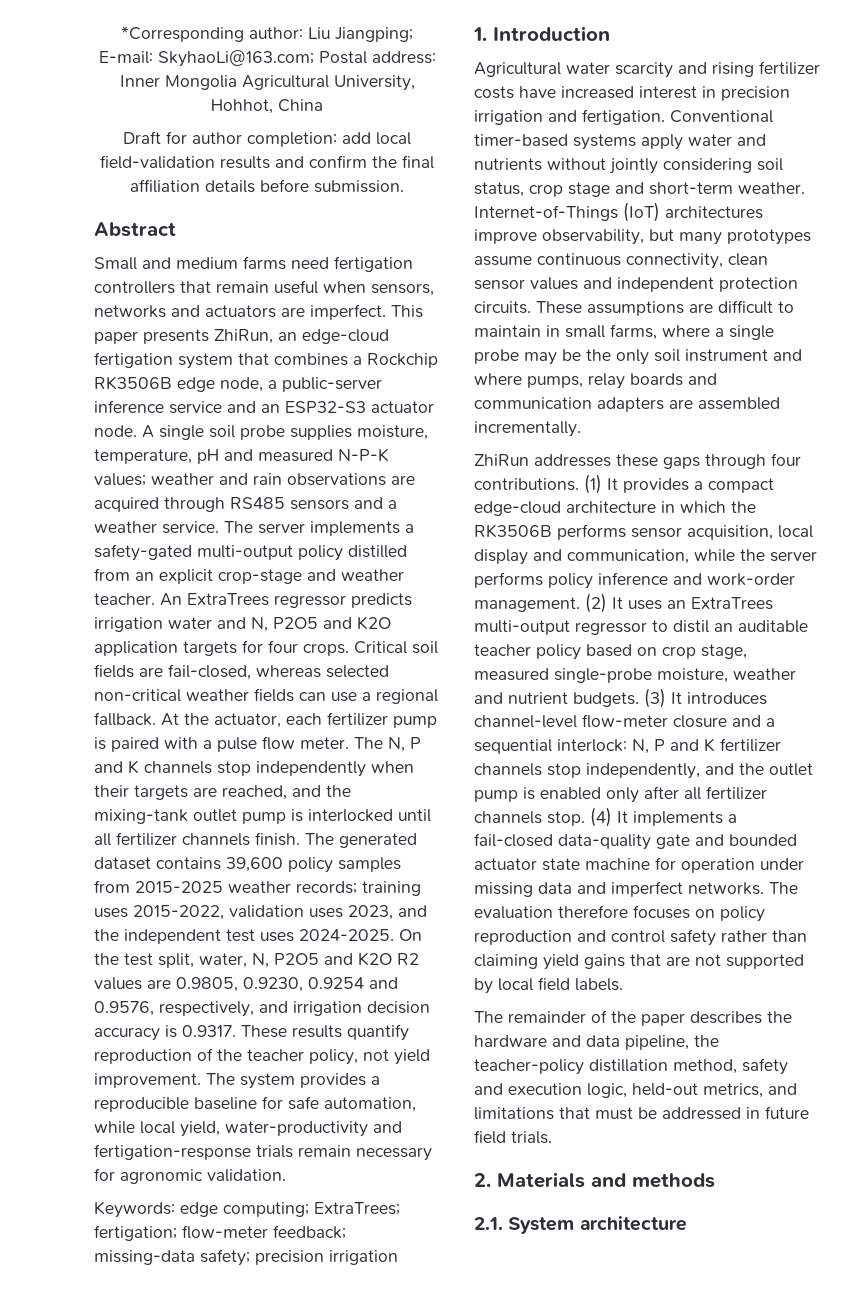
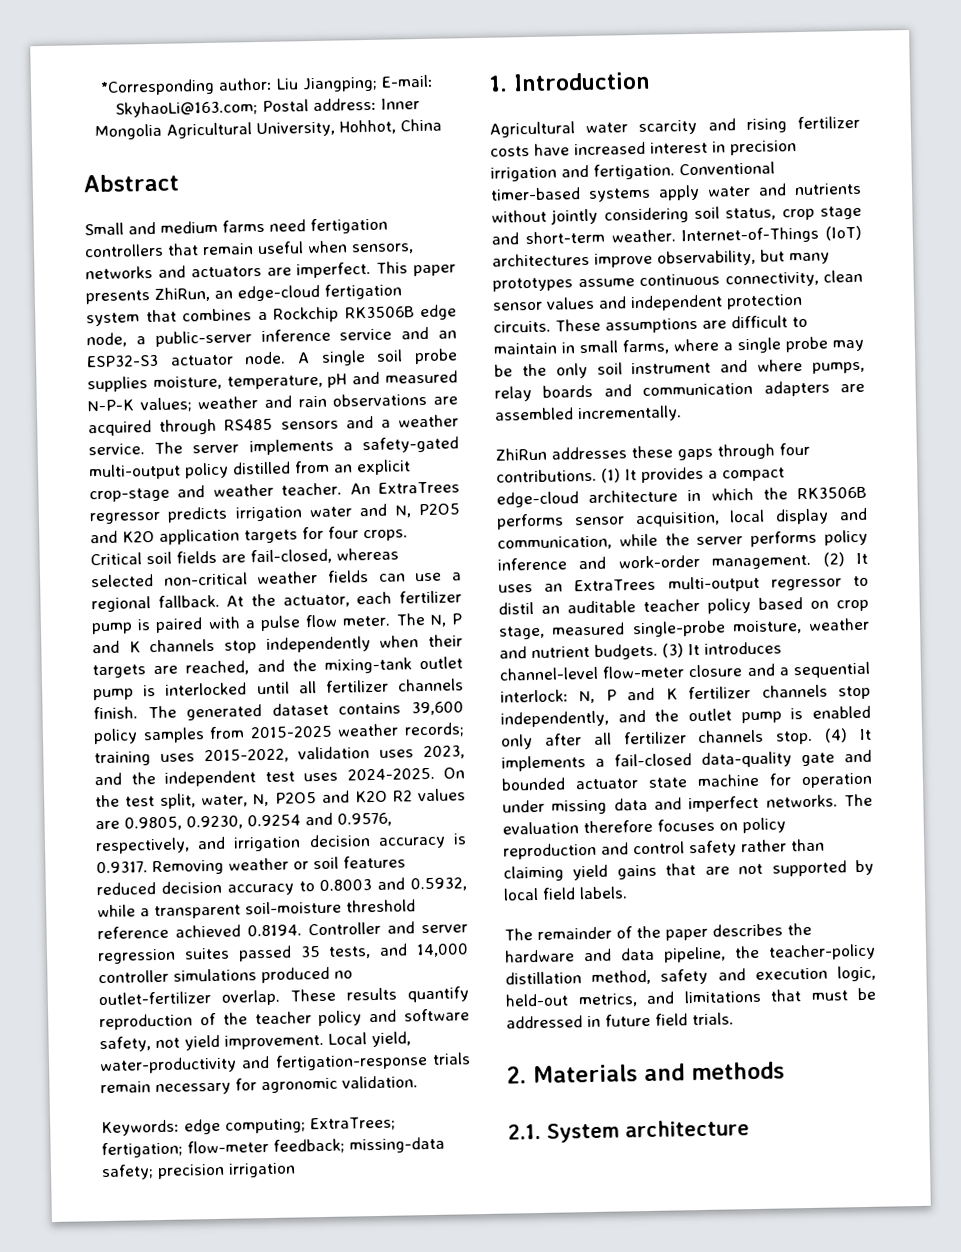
[123,131,411,147] [100,155,434,169] [130,179,404,193] // Draft for author completion: add local field-validation results and confirm the final affiliation details before submission. -> (442, 125) none
(236, 1031) none -> [152,855,406,876] [96,877,467,896] [97,899,416,920] [97,921,468,940] [97,943,469,965] [98,966,353,984] [98,989,280,1006] Removing weather or soil features reduced decision accuracy to 0.8003 and 0.5932, while a transparent soil-moisture threshold reference achieved 0.8194. Controller and server regression suites passed 35 tests, and 14,000 controller simulations produced no outlet-fertilizer overlap.
[309,1049,430,1065] [94,1073,380,1089] [94,1096,416,1112] [94,1121,175,1134] policy, not yield improvement. The system provides a reproducible baseline for safe automation, while local -> [318,1008,470,1027] [99,1032,367,1053] policy and software safety, not yield improvement. Local

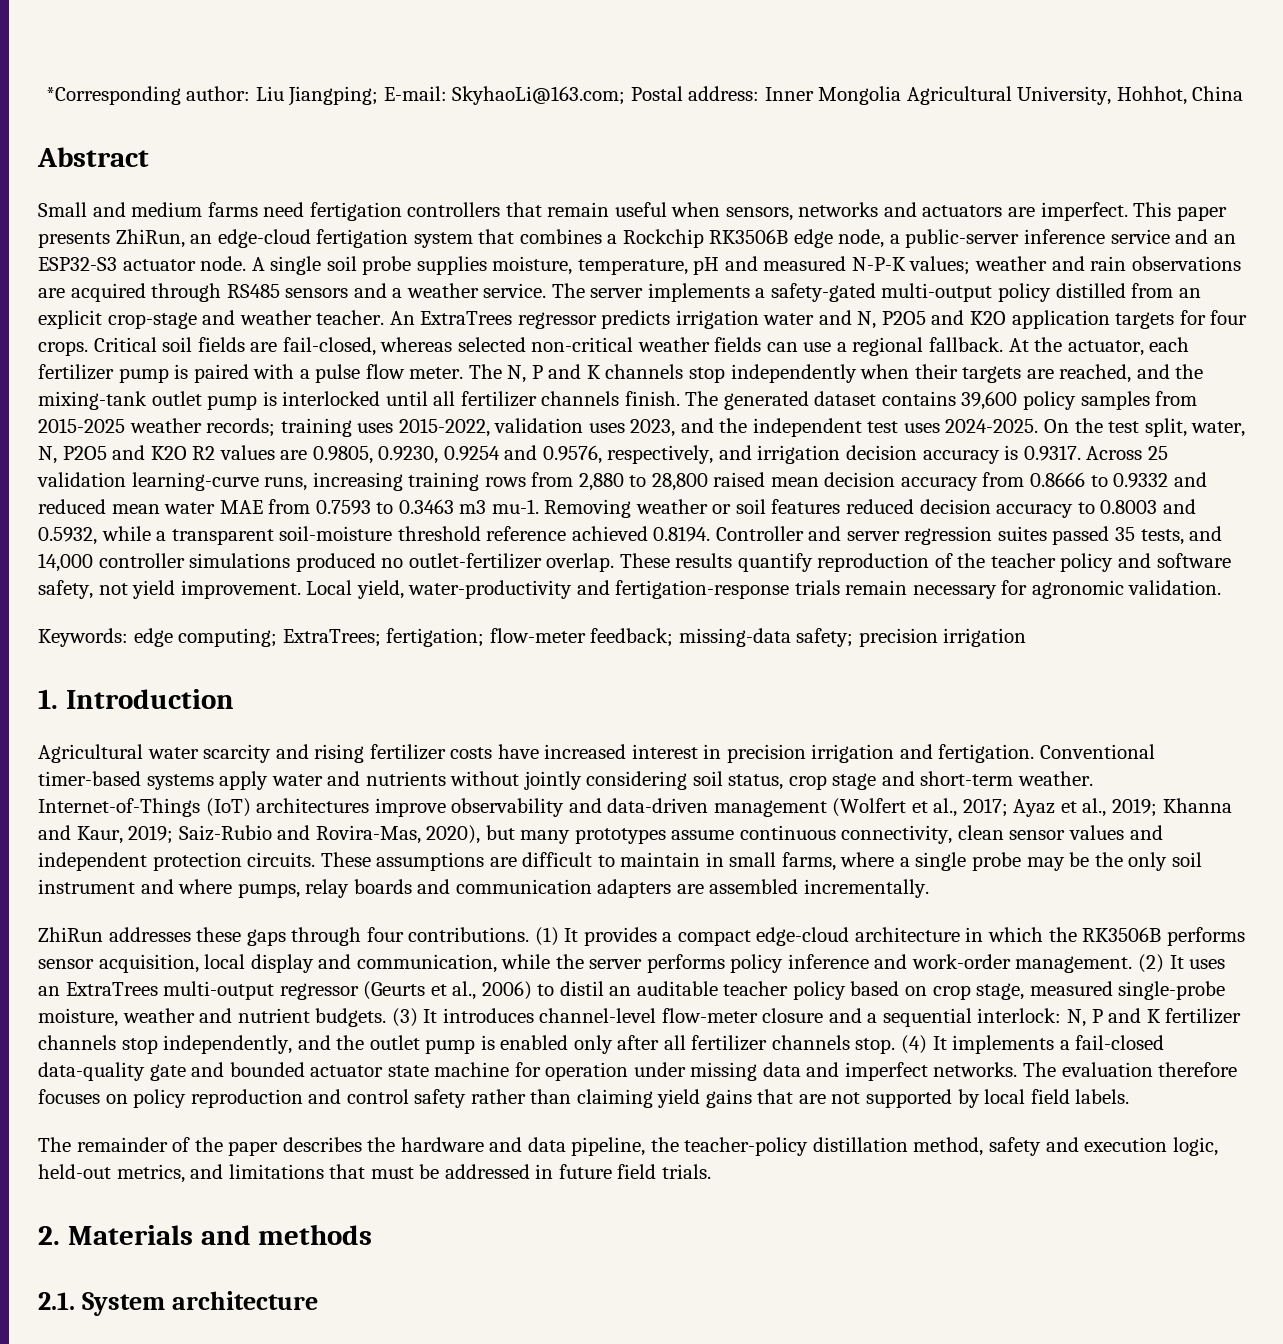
(148, 867) none -> [1086,446,1168,460] [37,472,1207,491] [38,499,539,515] Across 25 validation learning-curve runs, increasing training rows from 2,880 to 28,800 raised mean decision accuracy from 0.8666 to 0.9332 and reduced mean water MAE from 0.7593 to 0.3463 m3 mu-1.
[657,249,756,267] observability, -> [451,798,1232,817] [38,825,481,844] observability and data-driven management (Wolfert et al., 2017; Ayaz et al., 2019; Khanna and Kaur, 2019; Saiz-Rubio and Rovira-Mas, 2020),
(842, 584) none -> [363,981,532,1000] (Geurts et al., 2006)

